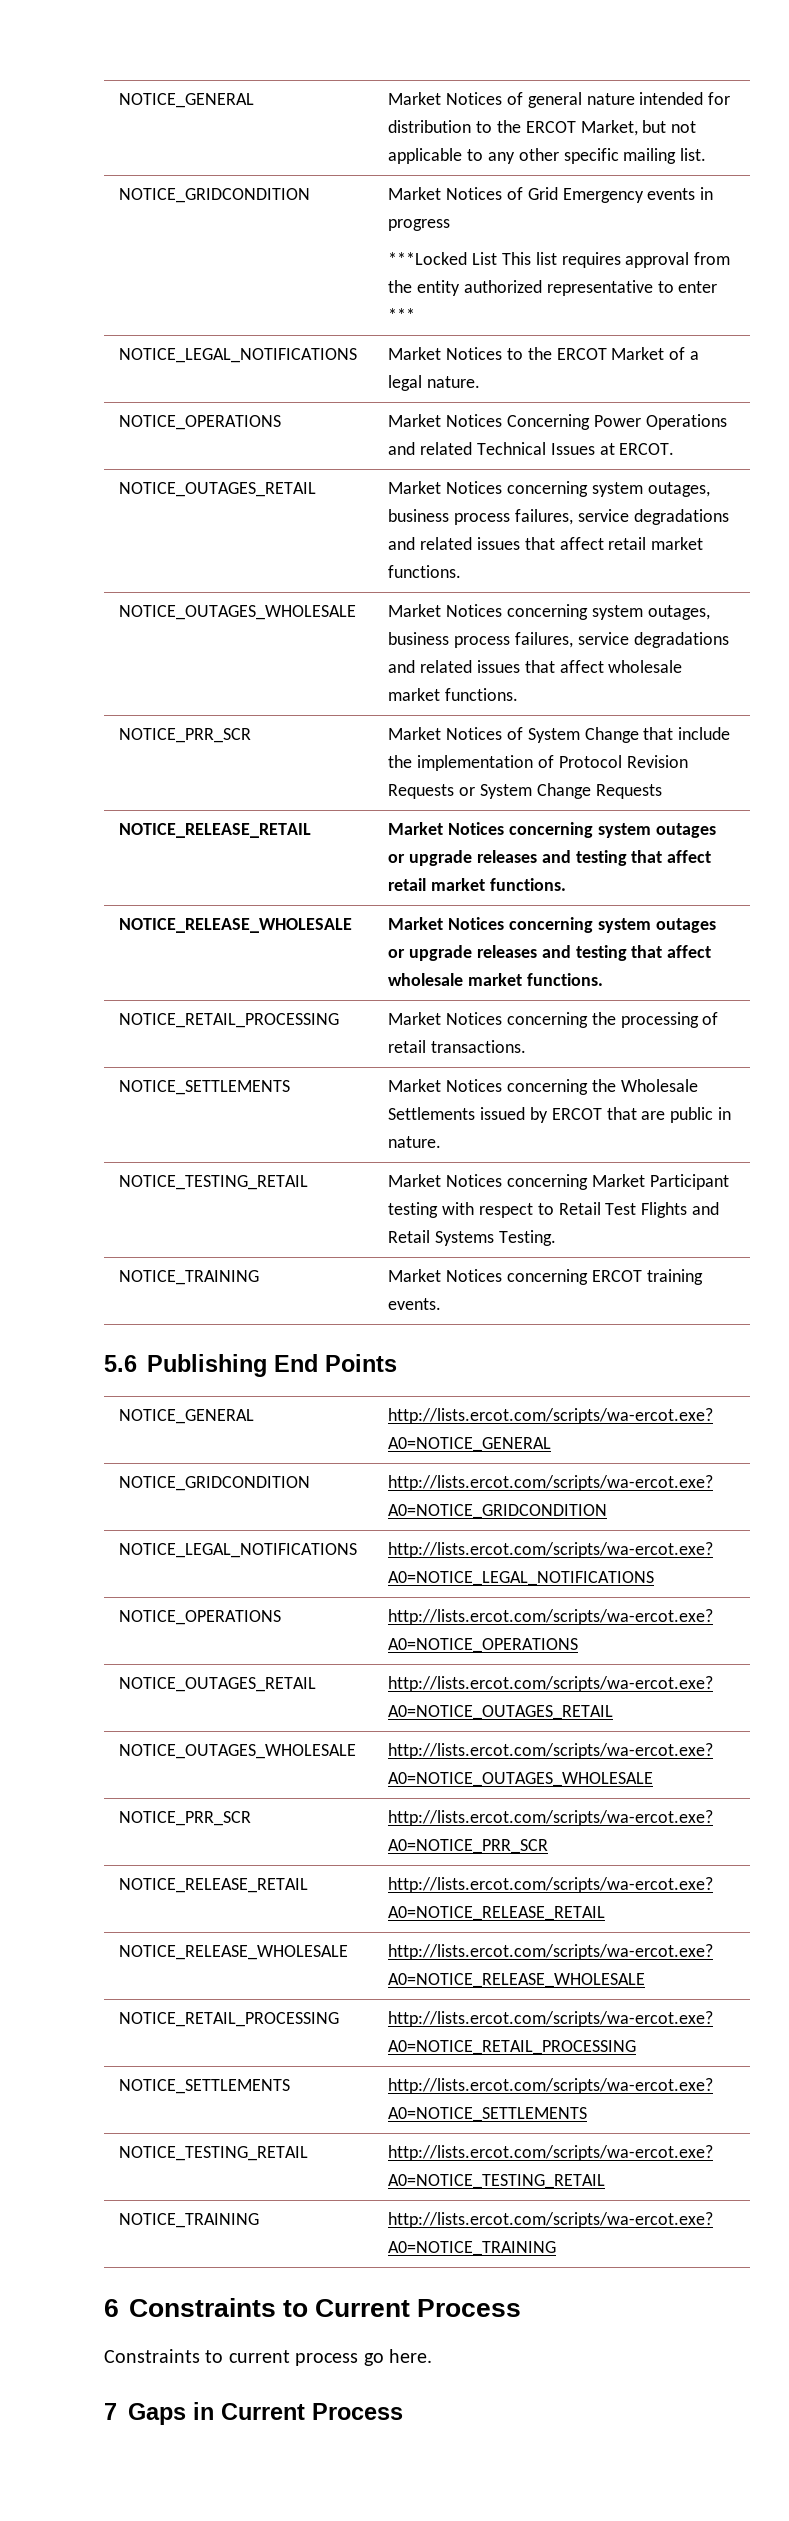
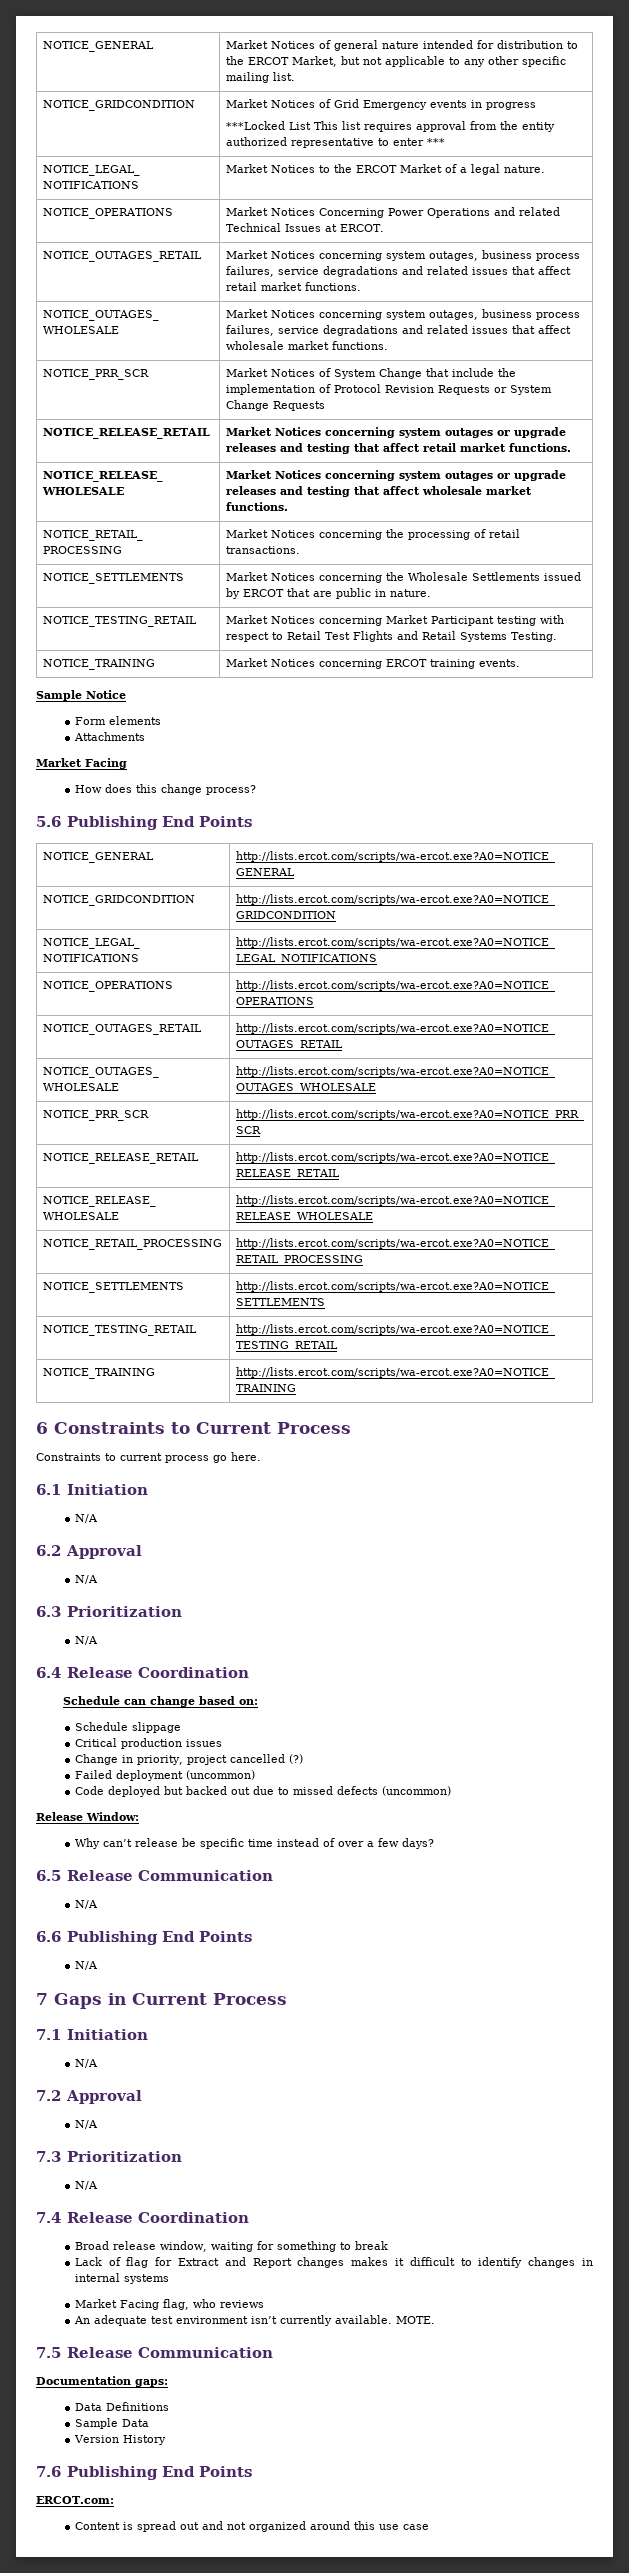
(442, 1304) none -> [36,690,126,701] [74,716,161,725] [73,732,145,741] [36,758,127,769] [74,784,256,795] // Sample Notice // Form elements // Attachments // Market Facing // How does this change process?
[104,2402,404,2425] 7 Gaps in Current Process -> [36,1484,148,1495] [74,1514,98,1523] [36,1545,142,1559] [74,1575,98,1584] [36,1606,182,1617] [74,1636,98,1645] [36,1667,249,1678] [62,1696,258,1707] [74,1722,181,1733] [74,1738,222,1749] [74,1754,303,1765] [74,1770,255,1781] [74,1786,451,1797] [36,1812,139,1821] [74,1838,434,1849] [36,1870,273,1881] [74,1900,98,1909] [36,1931,252,1945] [74,1961,98,1970] [36,1993,287,2009] [36,2029,148,2040] [74,2059,98,2068] [36,2090,142,2104] [74,2120,98,2129] [36,2151,182,2162] [74,2181,98,2190] [36,2212,249,2223] [74,2241,388,2252] [74,2257,593,2268] [74,2273,169,2284] [74,2299,264,2310] [73,2315,435,2326] [36,2347,273,2358] [36,2376,168,2387] [74,2402,169,2411] [74,2418,149,2429] [73,2435,166,2445] [36,2466,252,2480] [36,2496,114,2504] [74,2521,429,2532] 6.1 Initiation // N/A // 6.2 Approval // N/A // 6.3 Prioritization // N/A // 6.4 Release Coordination // Schedule can change based on: // Schedule slippage // Critical production issues // Change in priority, project cancelled (?) // Failed deployment (uncommon) // Code deployed but backed out due to missed defects (uncommon) // Release Window: // Why can’t release be specific time instead of over a few days? // 6.5 Release Communication // N/A // 6.6 Publishing End Points // N/A // 7 Gaps in Current Process // 7.1 Initiation // N/A // 7.2 Approval // N/A // 7.3 Prioritization // N/A // 7.4 Release Coordination // Broad release window, waiting for something to break // Lack of flag for Extract and Report changes makes it difficult to identify changes in internal systems // Market Facing flag, who reviews // An adequate test environment isn’t currently available. MOTE. // 7.5 Release Communication // Documentation gaps: // Data Definitions // Sample Data // Version History // 7.6 Publishing End Points // ERCOT.com: // Content is spread out and not organized around this use case

